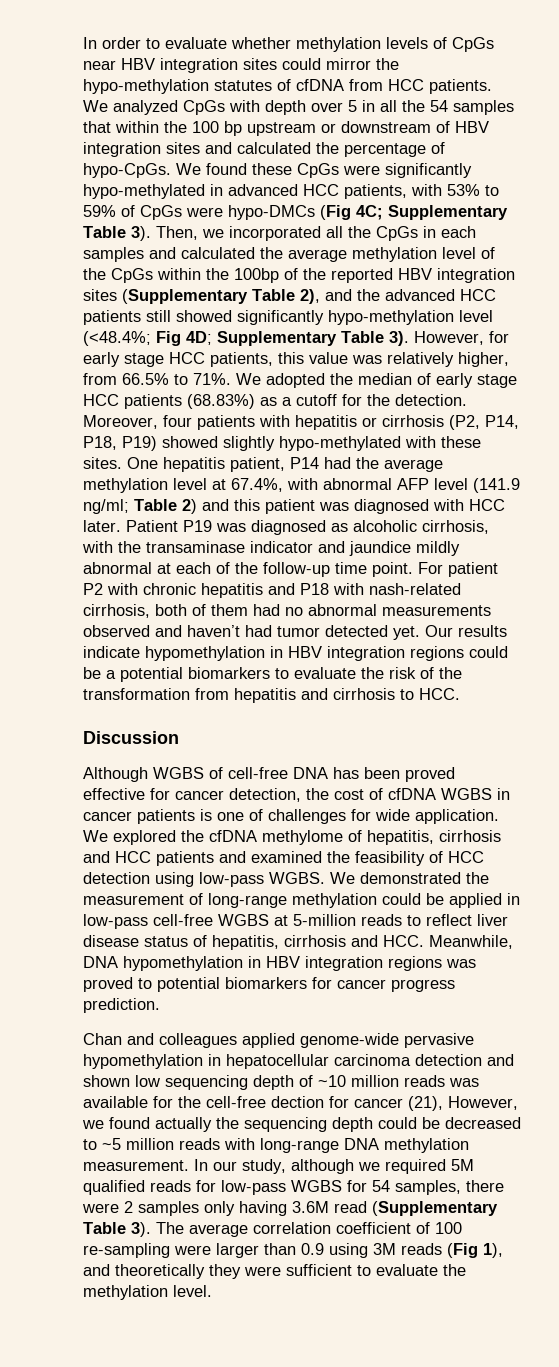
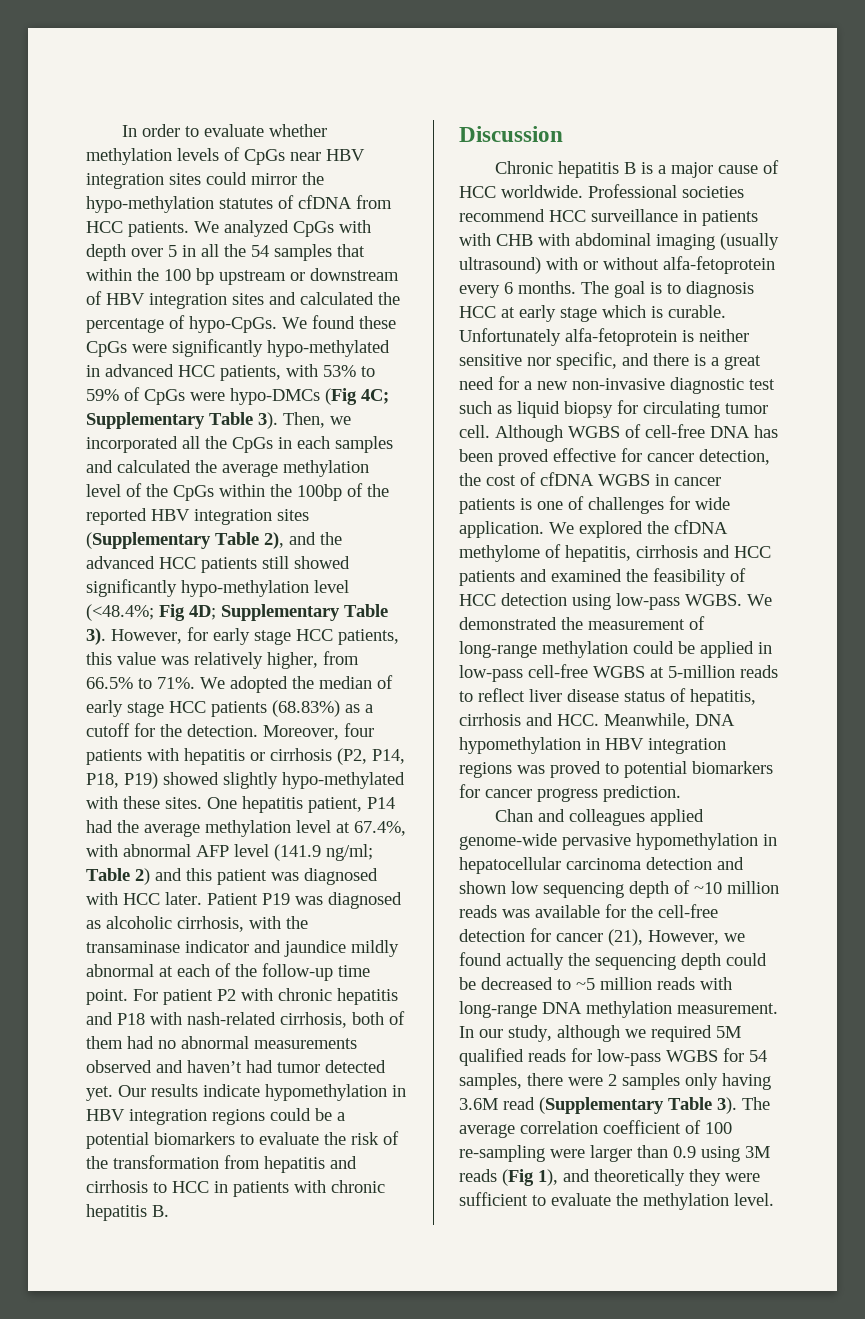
[419,688,460,700] [83,731,179,744] HCC. // Discussion // -> [172,1180,385,1197] [86,1204,169,1221] [459,126,563,142] [495,160,780,178] [459,184,744,198] [459,209,758,226] [459,233,779,250] [459,256,775,274] [459,281,754,298] [459,305,726,322] [459,328,749,346] [459,352,761,370] [459,376,775,394] [459,400,768,418] [459,425,490,438] HCC in patients with chronic hepatitis B. // Discussion // Chronic hepatitis B is a major cause of HCC worldwide. Professional societies recommend HCC surveillance in patients with CHB with abdominal imaging (usually ultrasound) with or without alfa-fetoprotein every 6 months. The goal is to diagnosis HCC at early stage which is curable. Unfortunately alfa-fetoprotein is neither sensitive nor specific, and there is a great need for a new non-invasive diagnostic test such as liquid biopsy for circulating tumor cell.
[271,1096,324,1108] dection -> [459,929,525,942] detection

